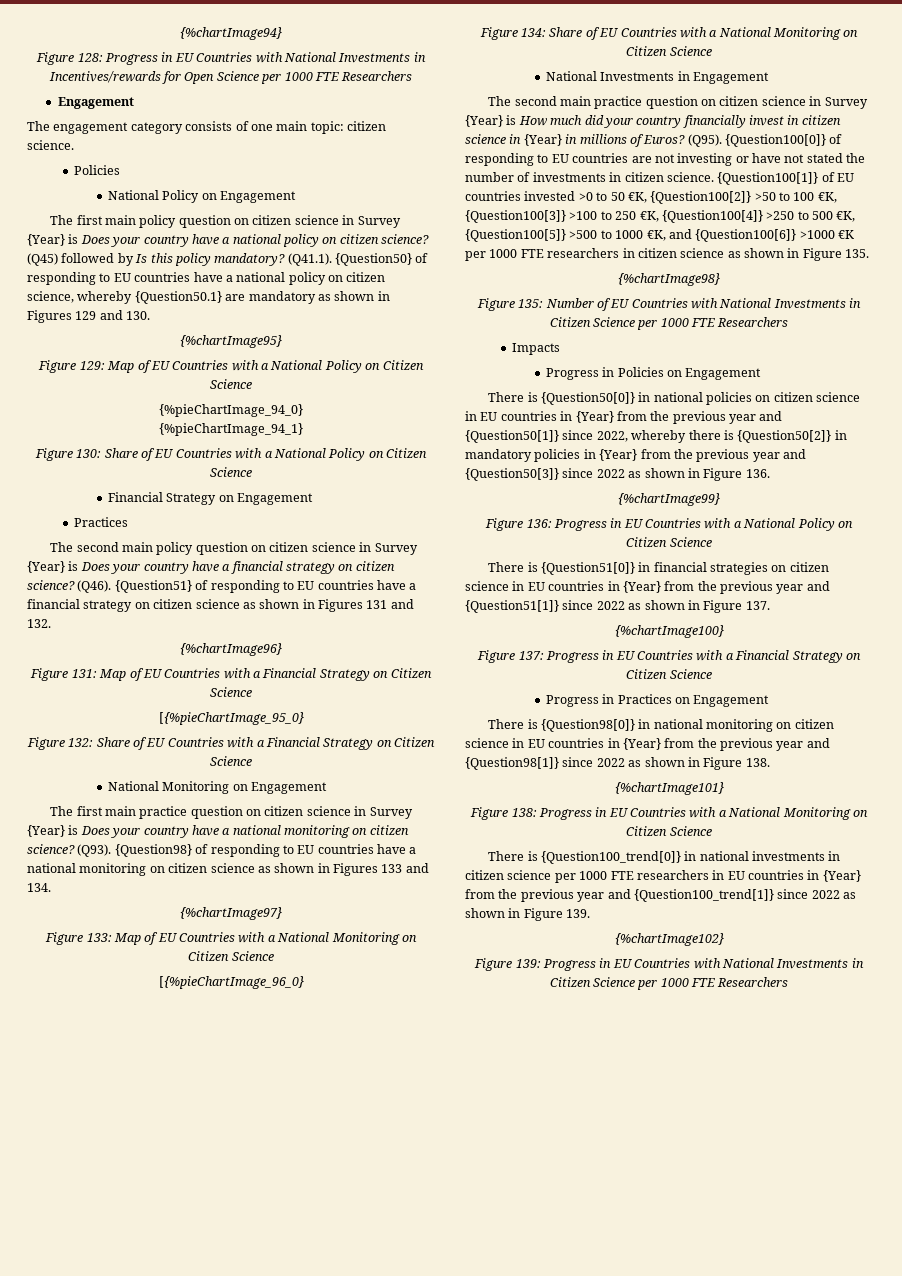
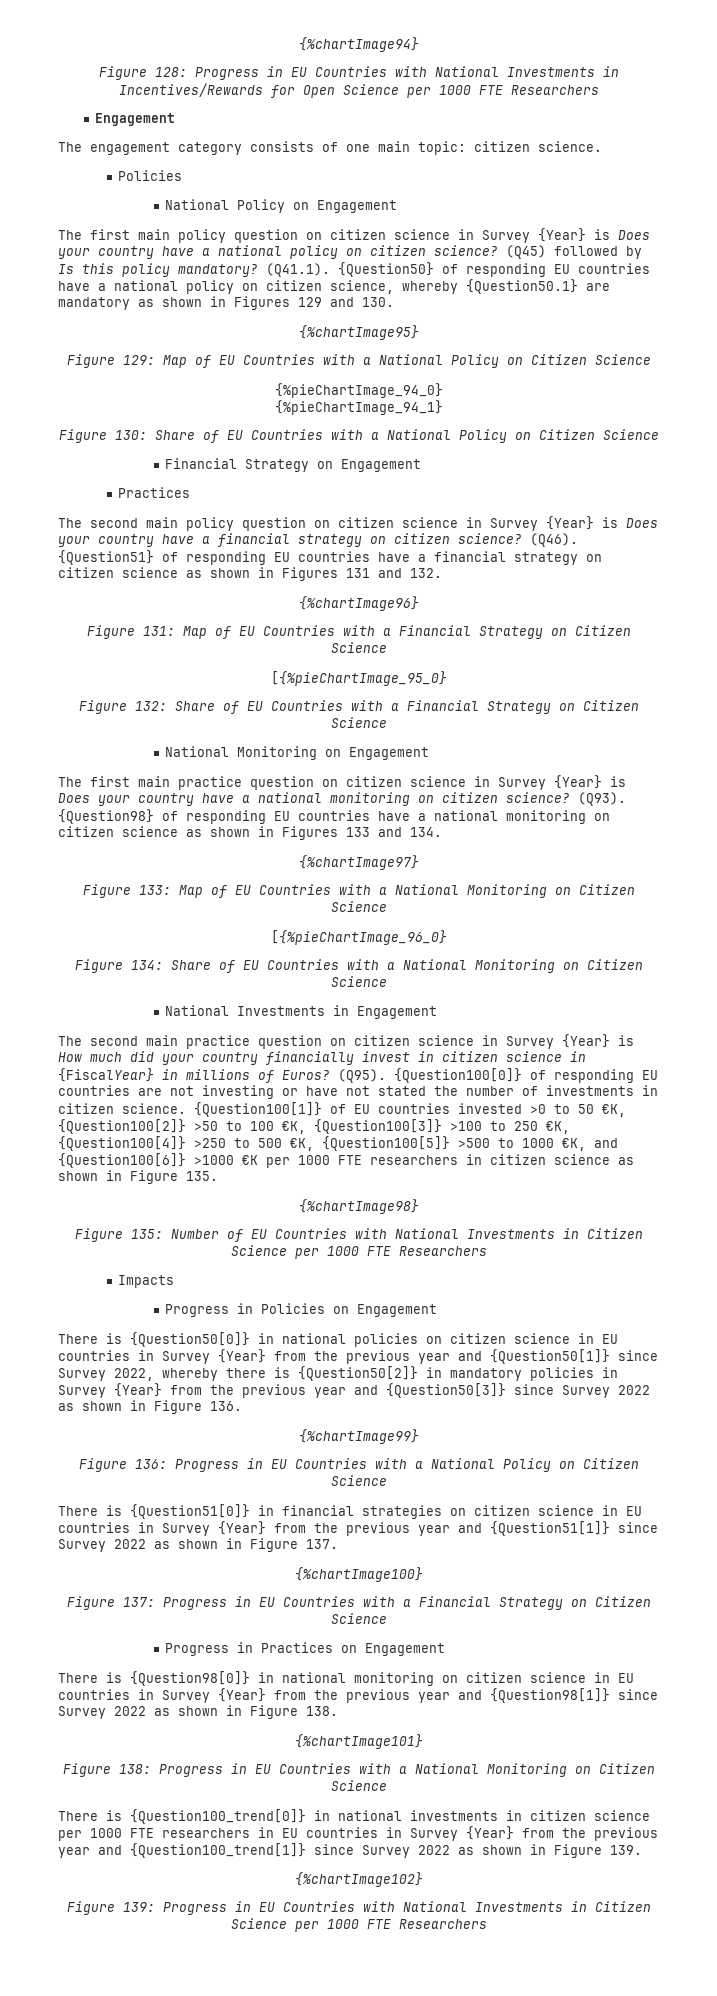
[48,71,161,83] Incentives/rewards -> [118,83,263,97] Incentives/Rewards
[99,273,111,282] to -> (546, 270) none
[282,581,294,590] to -> (266, 558) none
[282,845,294,854] to -> (266, 817) none
[523,134,562,146] {Year} -> [58,1068,154,1082] {FiscalYear}
[537,154,549,163] to -> (634, 1076) none
(573, 416) none -> [162,1351,210,1364] Survey
(594, 435) none -> [58,1368,106,1381] Survey
(596, 454) none -> [58,1385,106,1398] Survey
(594, 473) none -> [562,1385,610,1398] Survey
(620, 586) none -> [162,1523,210,1536] Survey
(594, 605) none -> [58,1539,106,1552] Survey
(620, 743) none -> [162,1690,210,1703] Survey
(594, 762) none -> [58,1706,106,1719] Survey
(820, 875) none -> [410,1828,458,1841] Survey
(809, 894) none -> [362,1845,410,1858] Survey

